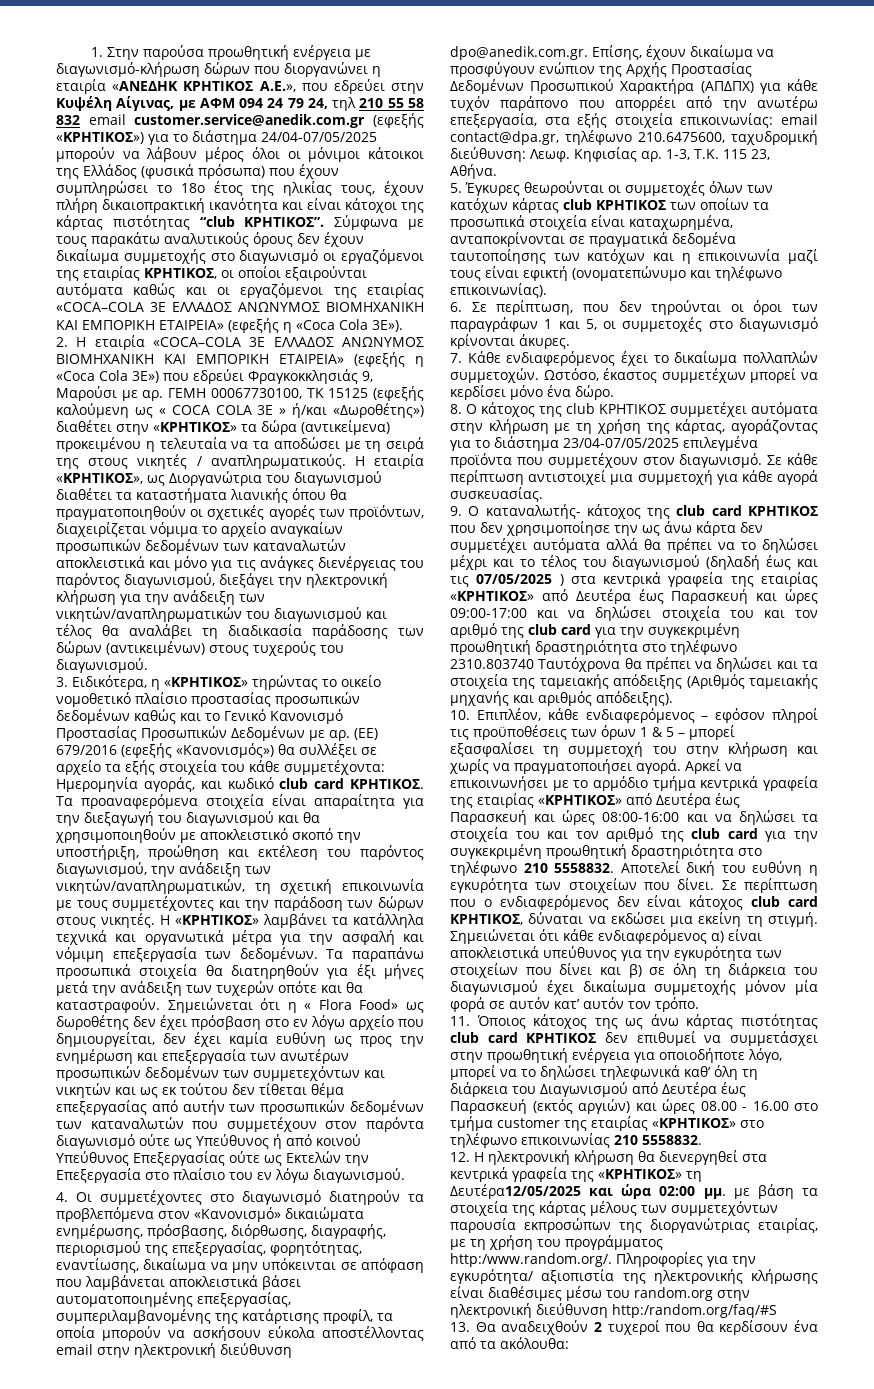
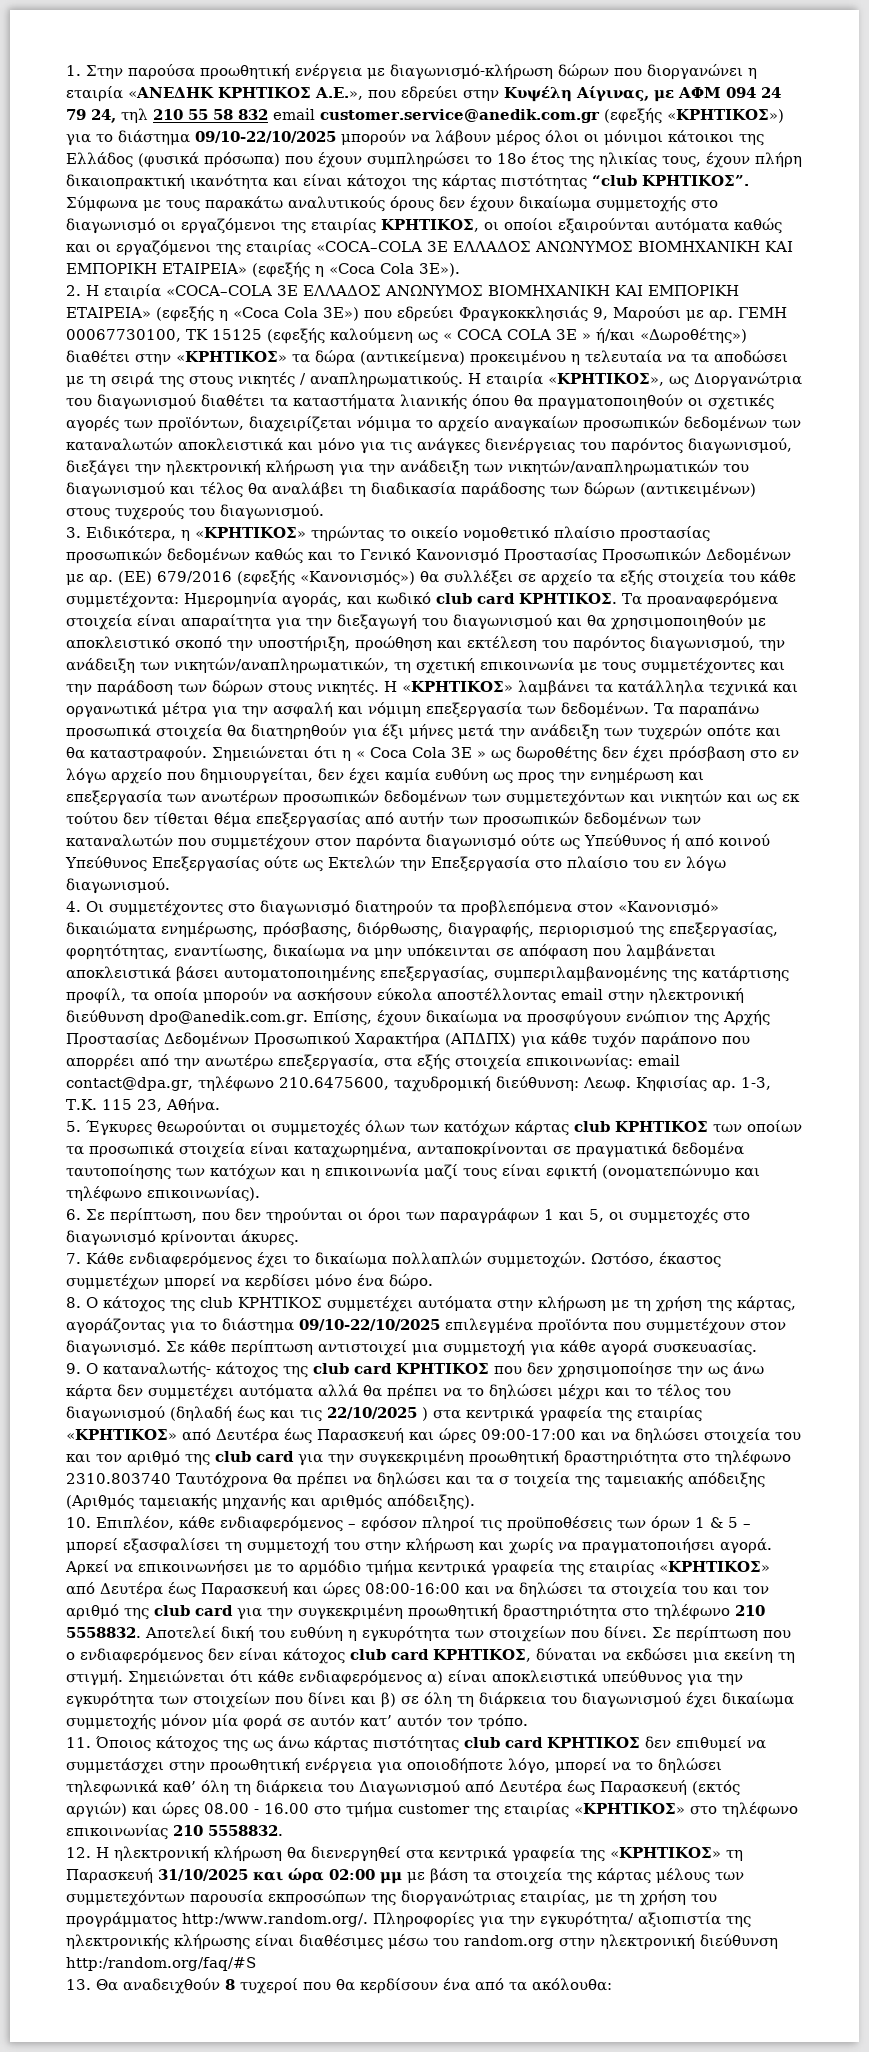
[261,132,377,142] 24/04-07/05/2025 -> [195,131,336,143] 09/10-22/10/2025
[318,999,399,1010] Flora Food» -> [370,747,486,758] Coca Cola 3E »
[563,438,679,448] 23/04-07/05/2025 -> [299,1319,440,1331] 09/10-22/10/2025
[476,574,553,584] 07/05/2025 -> [327,1407,417,1419] 22/10/2025
[450,674,508,689] στοιχεία -> [499,1472,570,1488] σ τοιχεία
[450,1184,581,1199] Δευτέρα12/05/2025 -> [66,1868,248,1884] Παρασκευή 31/10/2025
[703,1188,726,1199] μμ. -> [380,1872,402,1884] μμ
[593,1322,602,1332] 2 -> [225,1979,235,1990] 8

